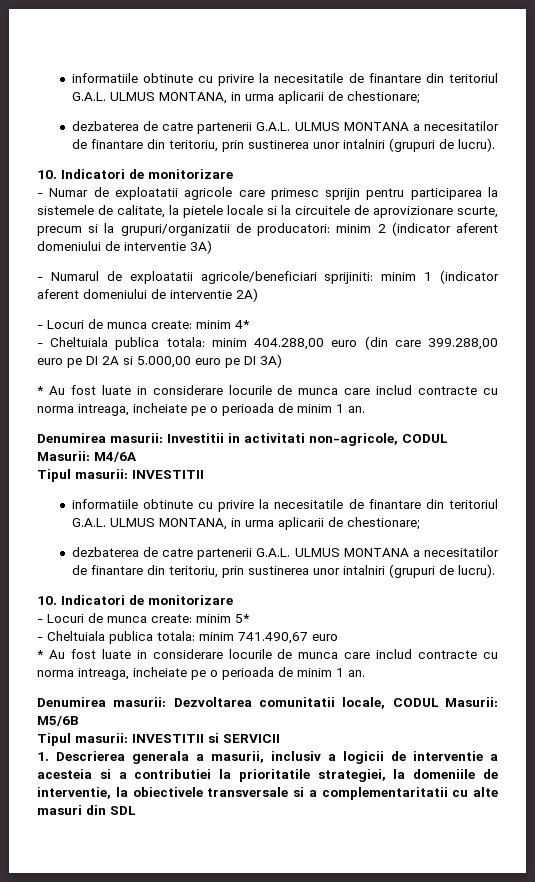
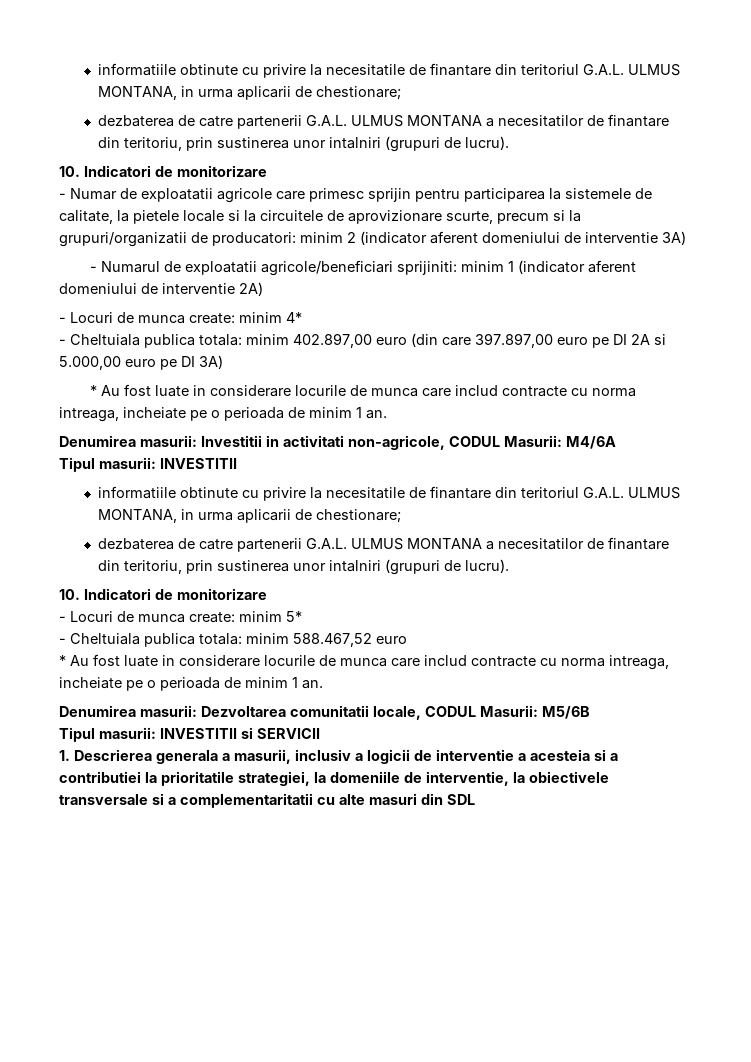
[254,338,325,350] 404.288,00 -> [293,333,372,348] 402.897,00
[428,338,499,350] 399.288,00 -> [475,333,553,348] 397.897,00
[238,632,308,644] 741.490,67 -> [293,633,372,647] 588.467,52

